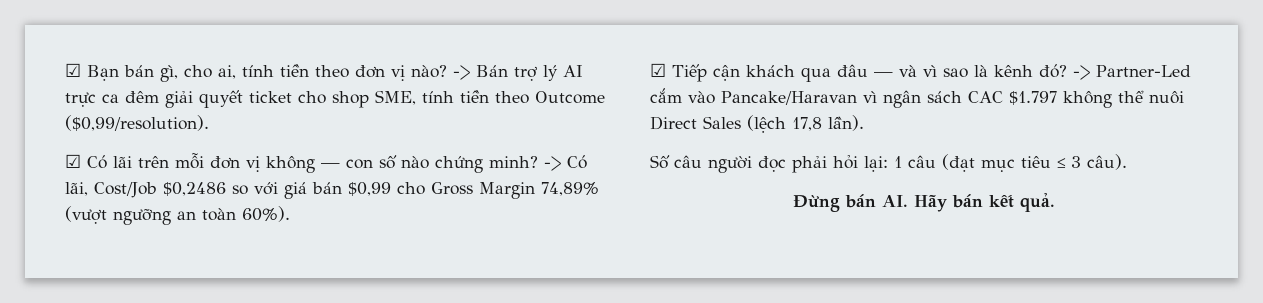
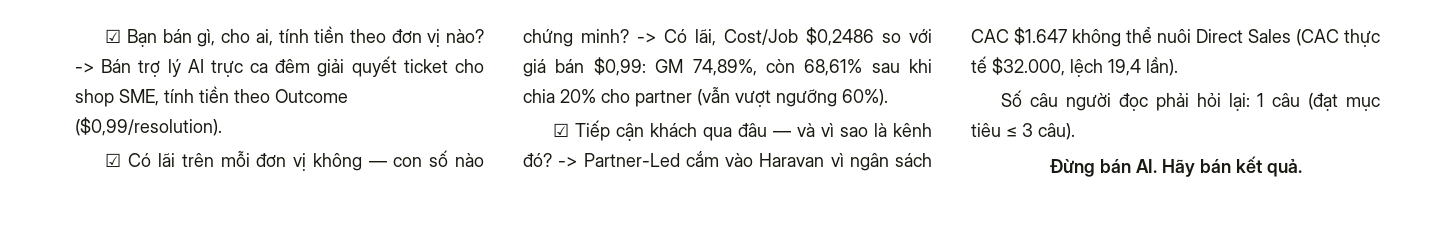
[348,182,599,199] [65,206,236,225] $0,99 cho Gross Margin 74,89% (vượt ngưỡng an toàn -> [593,57,932,76] [523,87,837,107] $0,99: GM 74,89%, còn 68,61% sau khi chia 20% cho partner (vẫn vượt ngưỡng
[721,91,857,105] Pancake/Haravan -> [759,153,825,167] Haravan
[1009,91,1057,105] $1.797 -> [1014,27,1067,45] $1.647
[747,115,822,133] (lệch 17,8 -> [1296,29,1380,47] [971,56,1141,77] (CAC thực tế $32.000, lệch 19,4

